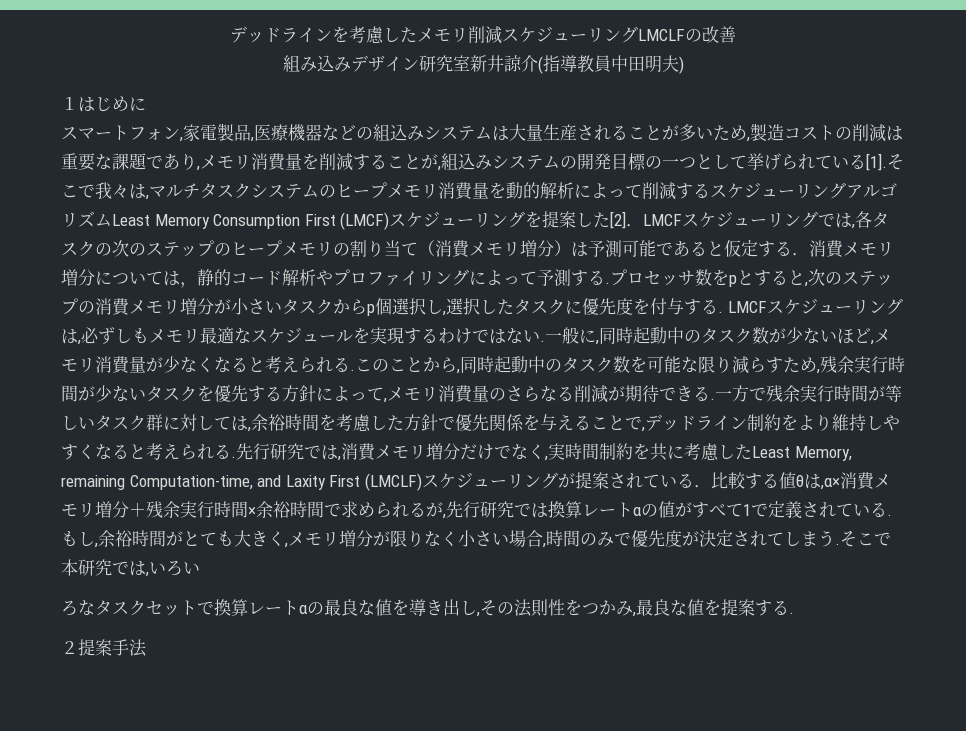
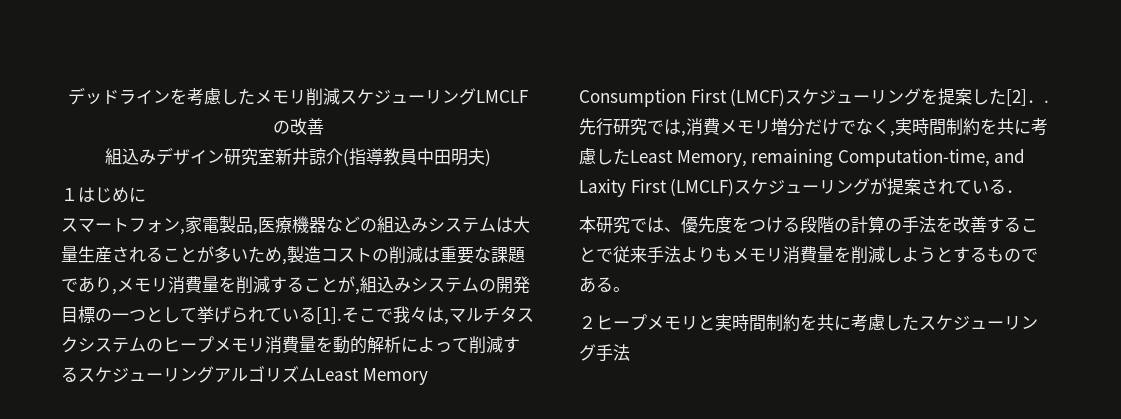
[299,57,317,72] み -> (122, 156) none
[643,211,890,229] [61,240,894,258] [61,269,893,288] [61,298,903,316] [61,327,891,345] [61,356,905,374] [61,385,902,403] [61,414,900,432] [61,443,231,460] LMCFスケジューリングでは,各タスクの次のステップのヒープメモリの割り当て（消費メモリ増分）は予測可能であると仮定する．消費メモリ増分については，静的コード解析やプロファイリングによって予測する.プロセッサ数をpとすると,次のステップの消費メモリ増分が小さいタスクからp個選択し,選択したタスクに優先度を付与する. LMCFスケジューリングは,必ずしもメモリ最適なスケジュールを実現するわけではない.一般に,同時起動中のタスク数が少ないほど,メモリ消費量が少なくなると考えられる.このことから,同時起動中のタスク数を可能な限り減らすため,残余実行時間が少ないタスクを優先する方針によって,メモリ消費量のさらなる削減が期待できる.一方で残余実行時間が等しいタスク群に対しては,余裕時間を考慮した方針で優先関係を与えることで,デッドライン制約をより維持しやすくなると考えられる -> (1045, 101) none
[710,472,891,490] [61,501,892,519] [61,530,891,548] [61,559,200,577] [61,599,794,617] [61,639,112,656] 比較する値θは,α×消費メモリ増分＋残余実行時間×余裕時間で求められるが,先行研究では換算レートαの値がすべて1で定義されている.もし,余裕時間がとても大きく,メモリ増分が限りなく小さい場合,時間のみで優先度が決定されてしまう.そこで本研究では,いろい // ろなタスクセットで換算レートαの最良な値を導き出し,その法則性をつかみ,最良な値を提案する. // ２提案 -> [579,216,1038,234] [579,246,1038,264] [579,276,630,293] [579,314,1038,332] [579,344,596,361] // 本研究では、優先度をつける段階の計算の手法を改善することで従来手法よりもメモリ消費量を削減しようとするものである。 // ２ヒープメモリと実時間制約を共に考慮したスケジューリング

